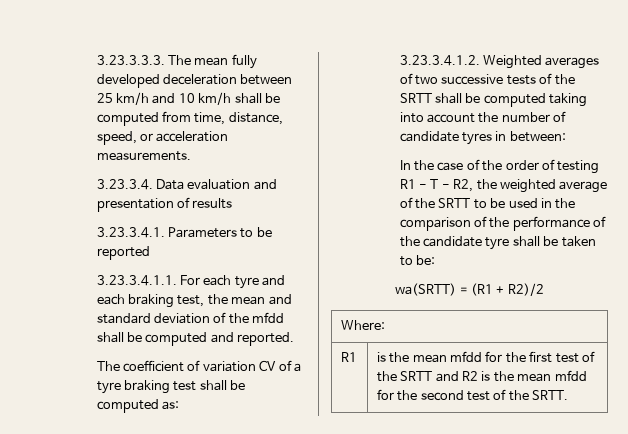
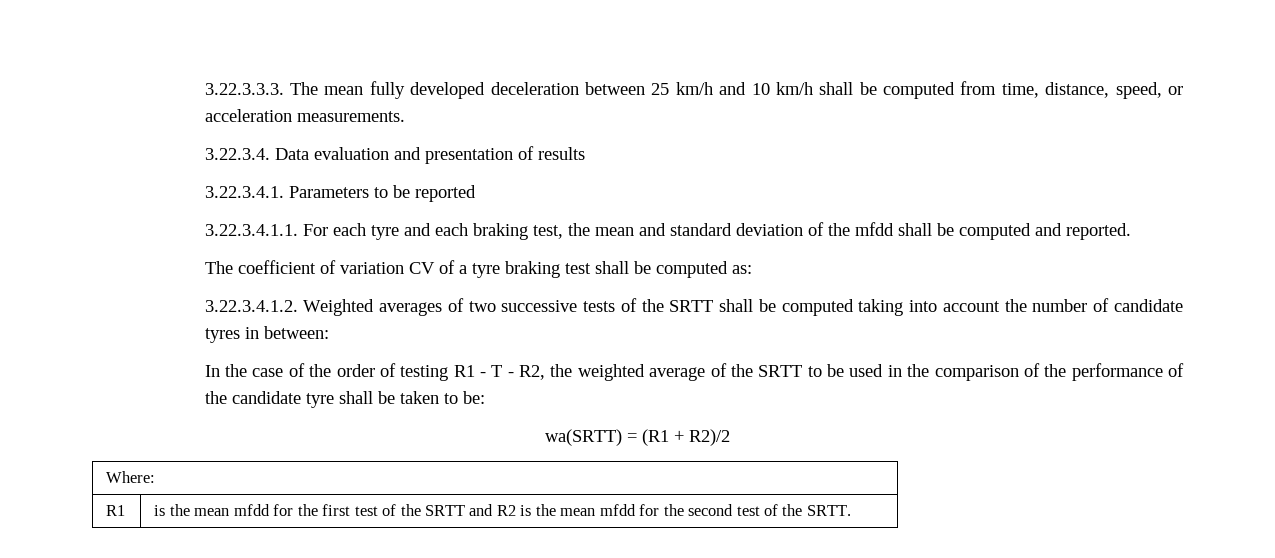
[96,55,165,65] 3.23.3.3.3. -> [204,83,284,95] 3.22.3.3.3.
[96,179,153,190] 3.23.3.4. -> [204,148,270,160] 3.22.3.4.
[96,227,165,238] 3.23.3.4.1. -> [204,186,284,198] 3.22.3.4.1.
[96,275,177,286] 3.23.3.4.1.1. -> [204,224,298,236] 3.22.3.4.1.1.
[399,55,480,66] 3.23.3.4.1.2. -> [204,300,298,312] 3.22.3.4.1.2.

